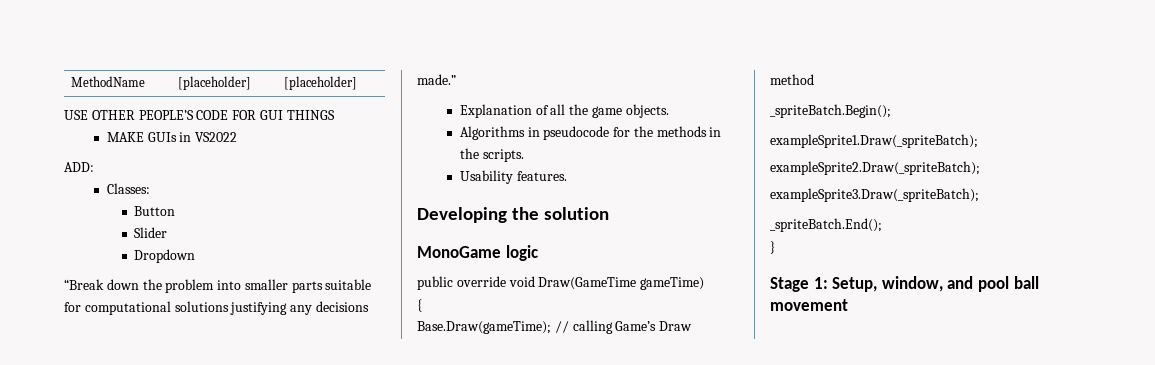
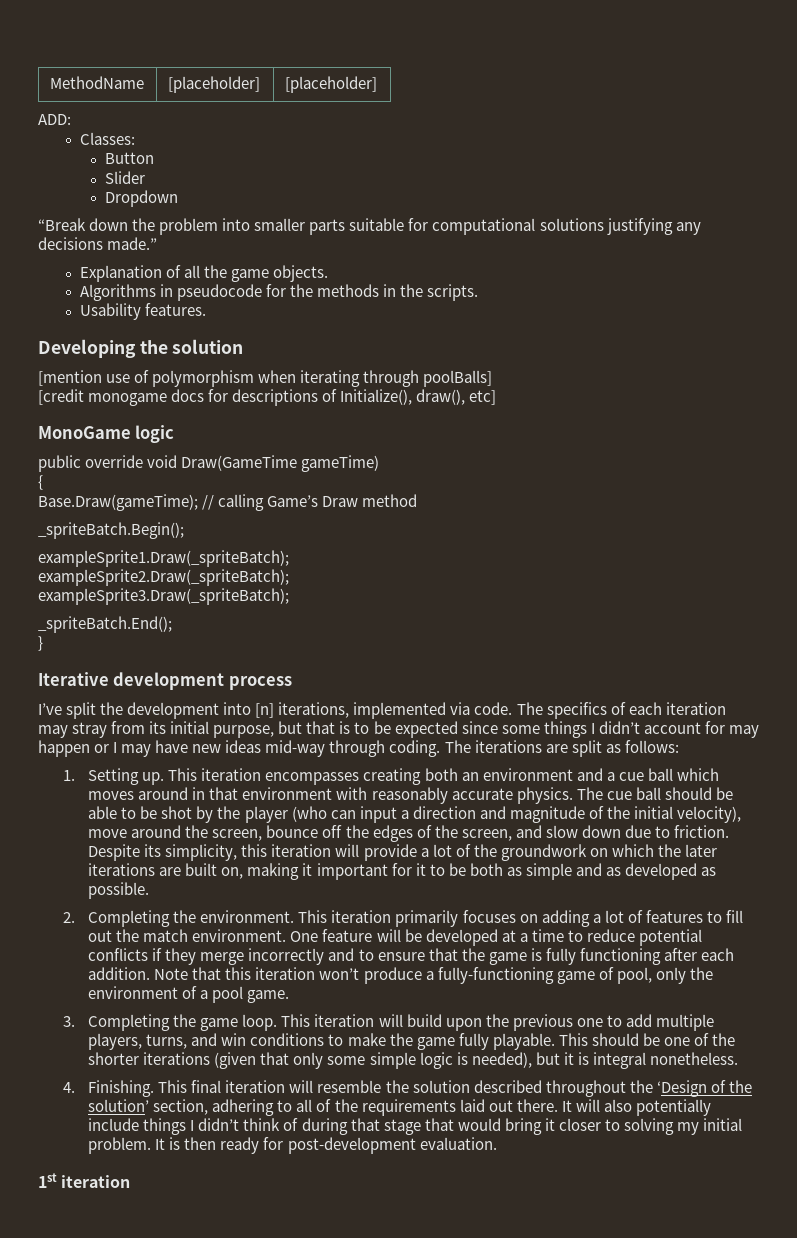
[64,110,335,120] [106,132,238,142] // USE OTHER PEOPLE’S CODE FOR GUI THINGS // MAKE GUIs in VS2022 -> (377, 84) none
(609, 213) none -> [38,370,493,387] [38,389,497,406] // [mention use of polymorphism when iterating through poolBalls] // [credit monogame docs for descriptions of Initialize(), draw(), etc]
[770,276,1039,292] [770,299,848,311] Stage 1: Setup, window, and pool ball movement -> [38,672,292,690] [38,702,726,719] [38,721,759,738] [38,740,679,757] [63,768,719,785] [88,787,733,804] [88,806,742,823] [88,825,730,842] [88,844,717,861] [88,863,717,880] [88,882,150,899] [63,910,743,927] [88,929,702,946] [88,948,734,965] [88,967,713,984] [88,986,290,1003] [63,1014,714,1031] [88,1033,736,1050] [88,1052,738,1069] [63,1080,752,1097] [88,1099,711,1116] [88,1118,743,1135] [88,1137,497,1154] [38,1173,131,1188] Iterative development process // I’ve split the development into [n] iterations, implemented via code. The specifics of each iteration may stray from its initial purpose, but that is to be expected since some things I didn’t account for may happen or I may have new ideas mid-way through coding. The iterations are split as follows: // 1. Setting up. This iteration encompasses creating both an environment and a cue ball which moves around in that environment with reasonably accurate physics. The cue ball should be able to be shot by the player (who can input a direction and magnitude of the initial velocity), move around the screen, bounce off the edges of the screen, and slow down due to friction. Despite its simplicity, this iteration will provide a lot of the groundwork on which the later iterations are built on, making it important for it to be both as simple and as developed as possible. // 2. Completing the environment. This iteration primarily focuses on adding a lot of features to fill out the match environment. One feature will be developed at a time to reduce potential conflicts if they merge incorrectly and to ensure that the game is fully functioning after each addition. Note that this iteration won’t produce a fully-functioning game of pool, only the environment of a pool game. // 3. Completing the game loop. This iteration will build upon the previous one to add multiple players, turns, and win conditions to make the game fully playable. This should be one of the shorter iterations (given that only some simple logic is needed), but it is integral nonetheless. // 4. Finishing. This final iteration will resemble the solution described throughout the ‘Design of the solution’ section, adhering to all of the requirements laid out there. It will also potentially include things I didn’t think of during that stage that would bring it closer to solving my initial problem. It is then ready for post-development evaluation. // 1st iteration

